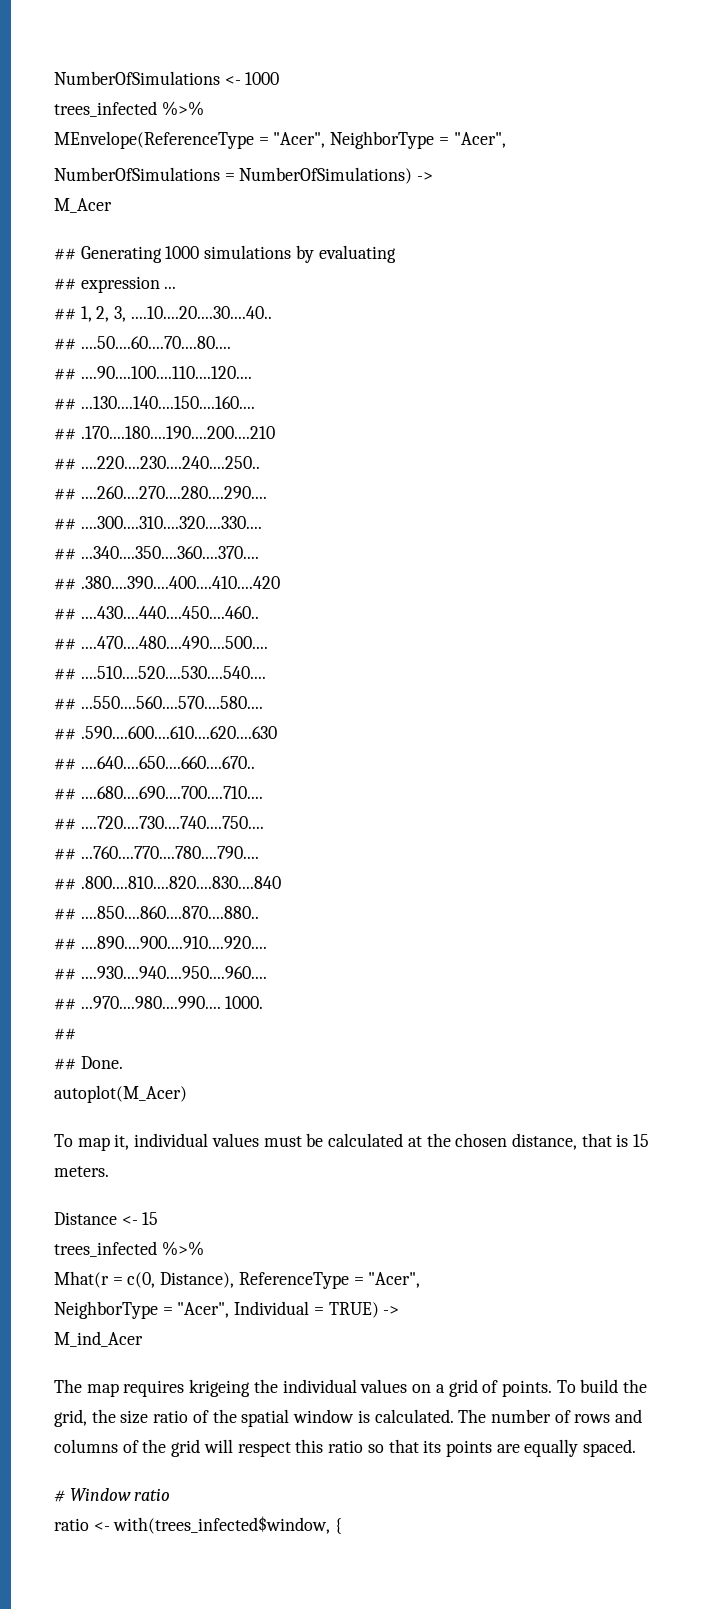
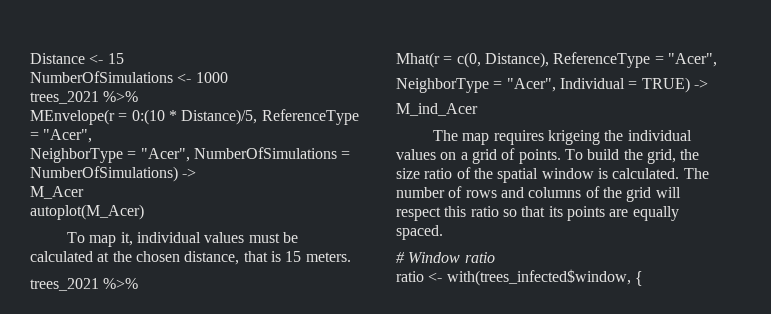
(54, 78) none -> [30,53,124,64] Distance <- 15 //
[54,101,204,117] [54,131,506,149] trees_infected %>% // MEnvelope(ReferenceType = "Acer", NeighborType = "Acer", // -> [30,91,139,104] [30,109,359,125] [30,129,93,143] [30,148,190,163] trees_2021 %>% // MEnvelope(r = 0:(10 * Distance)/5, ReferenceType = "Acer", // NeighborType = "Acer",
[54,245,396,263] [54,276,177,293] [54,306,272,322] [54,336,231,350] [54,366,252,380] [54,396,255,410] [54,426,275,440] [54,456,260,470] [54,486,267,500] [54,516,262,530] [54,546,259,560] [54,576,280,590] [54,606,259,620] [54,636,268,650] [54,666,266,680] [54,696,263,710] [54,726,277,740] [54,756,255,770] [54,786,263,800] [54,816,264,830] [54,846,259,860] [54,876,281,890] [54,906,259,920] [54,936,267,950] [54,966,267,980] [54,996,264,1010] [54,1028,76,1040] [54,1056,123,1070] // ## Generating 1000 simulations by evaluating // ## expression ... // ## 1, 2, 3, ....10....20....30....40.. // ## ....50....60....70....80.... // ## ....90....100....110....120.... // ## ...130....140....150....160.... // ## .170....180....190....200....210 // ## ....220....230....240....250.. // ## ....260....270....280....290.... // ## ....300....310....320....330.... // ## ...340....350....360....370.... // ## .380....390....400....410....420 // ## ....430....440....450....460.. // ## ....470....480....490....500.... // ## ....510....520....530....540.... // ## ...550....560....570....580.... // ## .590....600....610....620....630 // ## ....640....650....660....670.. // ## ....680....690....700....710.... // ## ....720....730....740....750.... // ## ...760....770....780....790.... // ## .800....810....820....830....840 // ## ....850....860....870....880.. // ## ....890....900....910....920.... // ## ....930....940....950....960.... // ## ...970....980....990.... 1000. // ## // ## Done. -> (84, 192) none
[54,1212,159,1225] [54,1241,157,1257] Distance <- 15 // trees_infected -> [30,278,99,291] trees_2021

